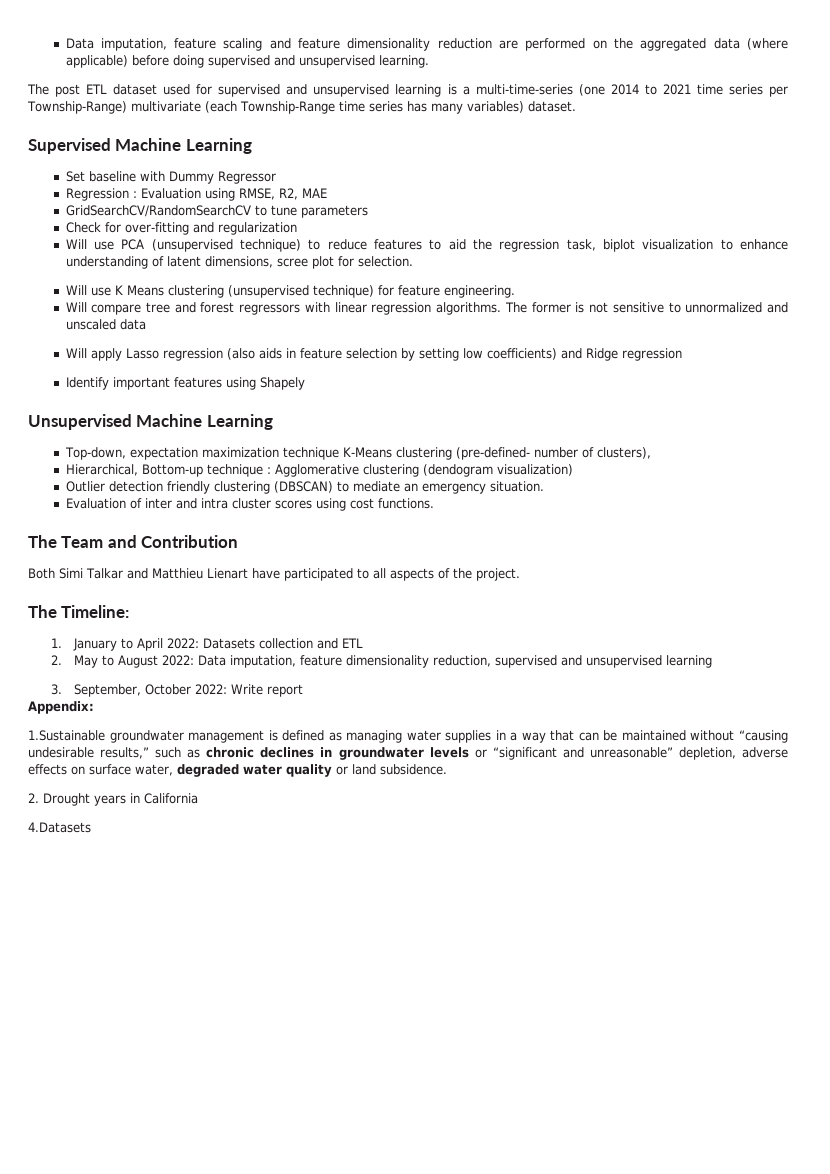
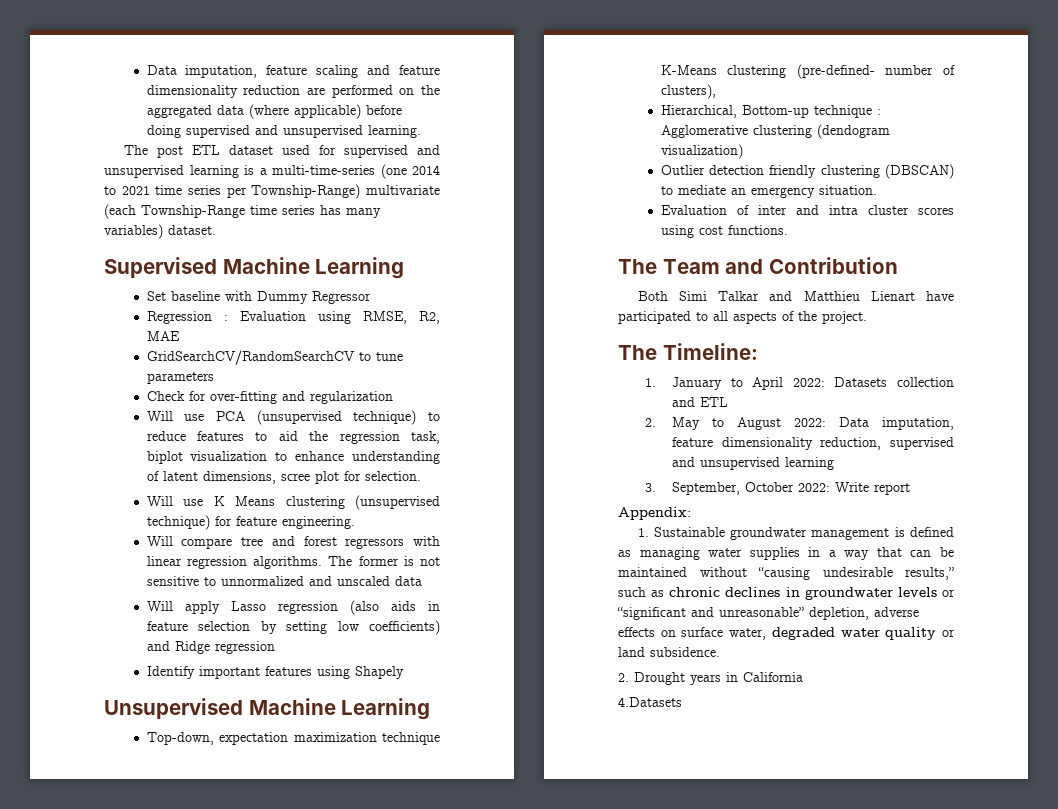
[28,730,105,741] 1.Sustainable -> [637,527,725,537] 1. Sustainable

